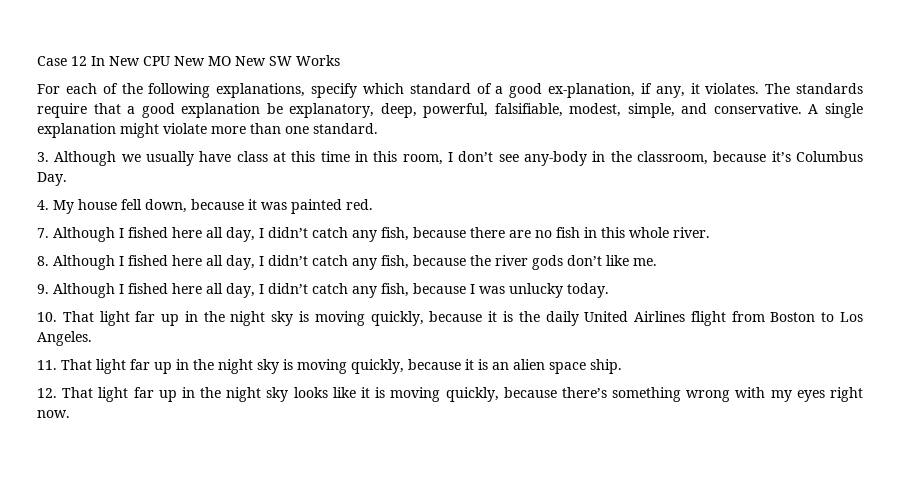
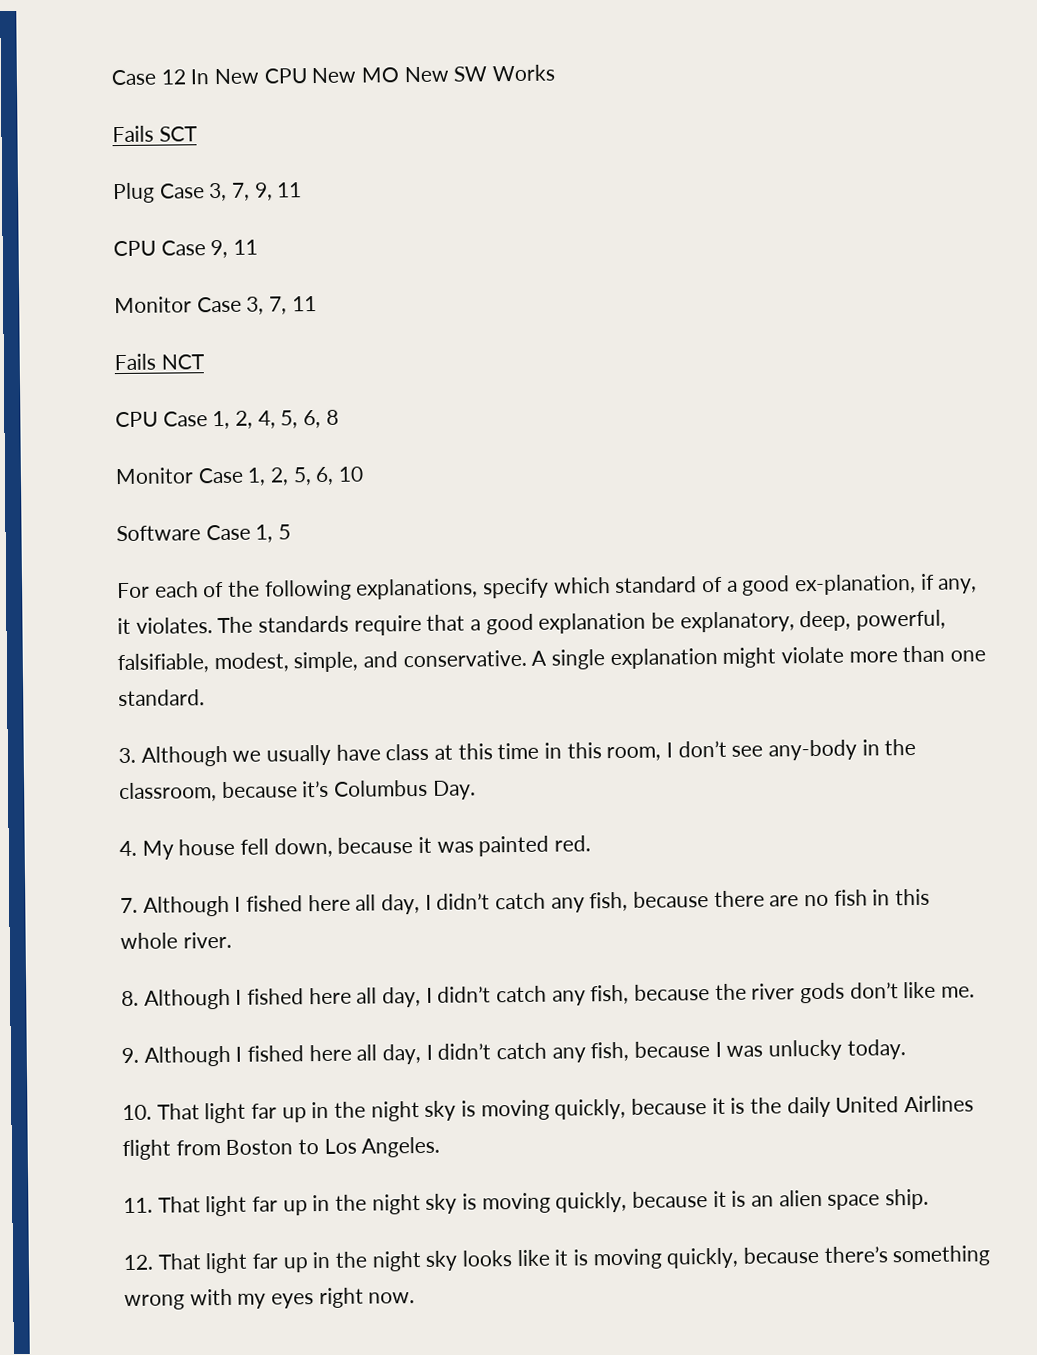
(340, 60) none -> [112,125,198,143] [112,182,303,204] [113,239,259,259] [114,296,317,315] [114,353,205,371] [115,409,339,430] [115,466,365,486] [116,524,292,543] // Fails SCT // Plug Case 3, 7, 9, 11 // CPU Case 9, 11 // Monitor Case 3, 7, 11 // Fails NCT // CPU Case 1, 2, 4, 5, 6, 8 // Monitor Case 1, 2, 5, 6, 10 // Software Case 1, 5

